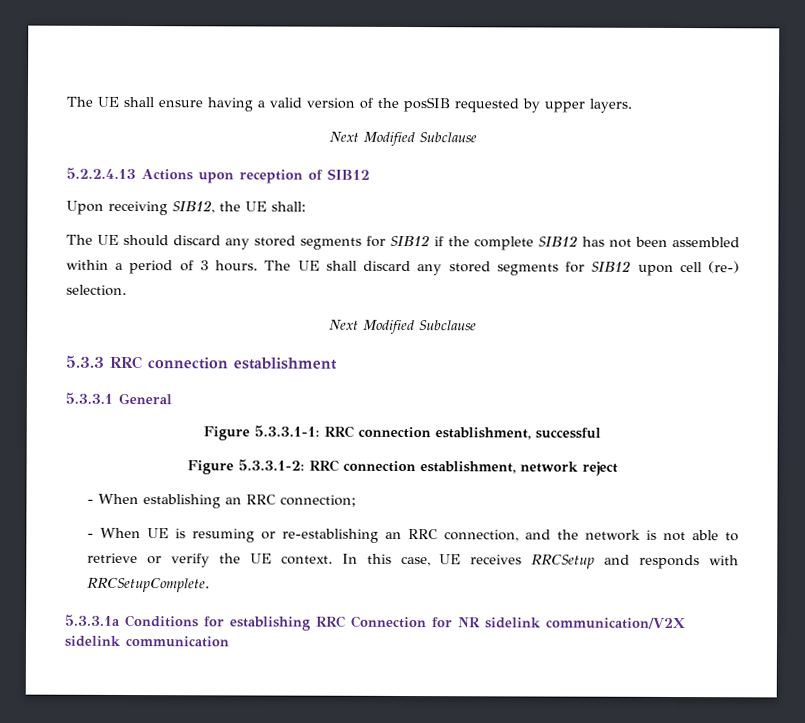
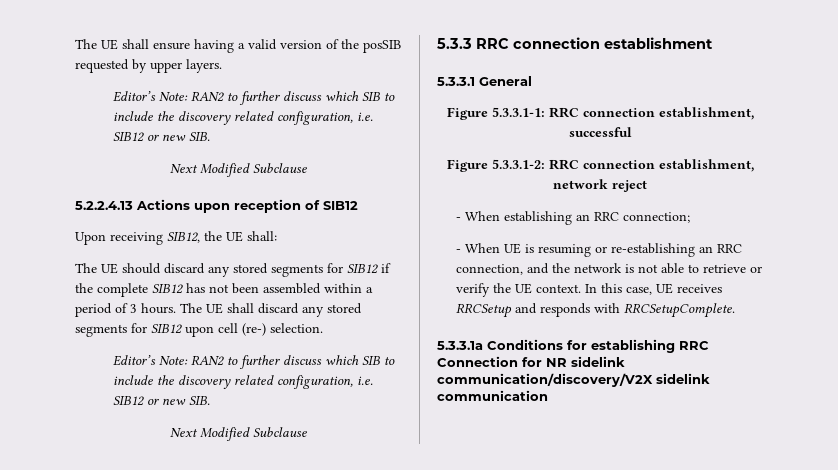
(632, 105) none -> [113,91,396,105] [113,111,374,125] [113,132,211,142] // Editor’s Note: RAN2 to further discuss which SIB to include the discovery related configuration, i.e. SIB12 or new SIB.
(127, 290) none -> [113,355,396,369] [113,375,374,389] [113,396,211,406] // Editor’s Note: RAN2 to further discuss which SIB to include the discovery related configuration, i.e. SIB12 or new SIB.
[546,617,686,630] communication/V2X -> [437,373,653,387] communication/discovery/V2X

